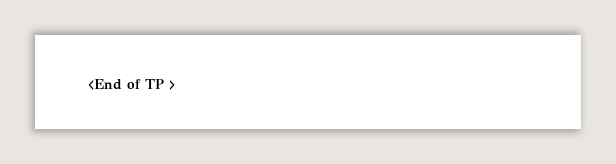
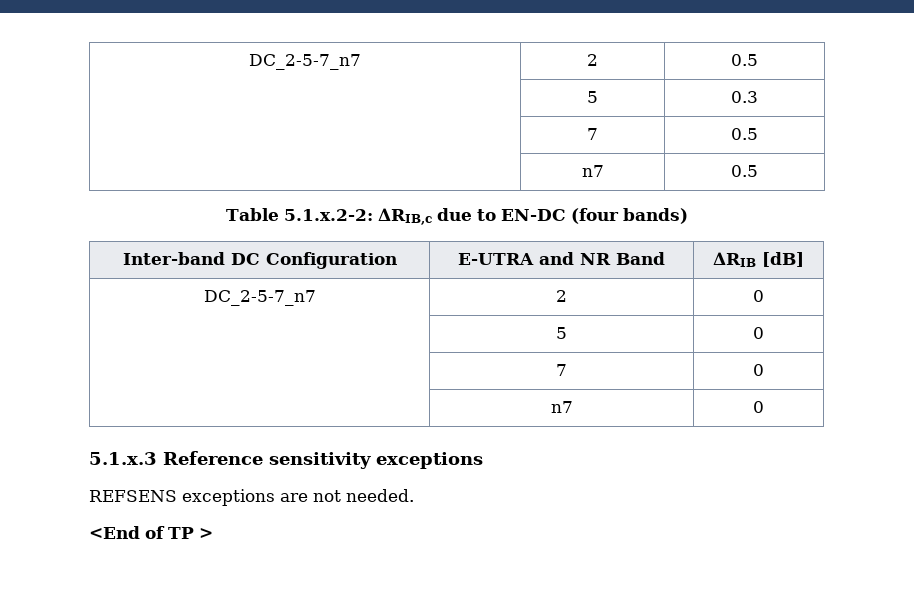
(87, 84) none -> [249,54,361,70] [587,54,598,66] [731,54,758,66] [587,91,598,103] [731,91,758,103] [587,128,598,140] [731,128,758,140] [581,165,604,177] [731,165,758,177] [226,208,688,225] [122,252,397,269] [458,252,665,265] [713,252,804,267] [203,290,316,306] [556,290,567,302] [753,290,764,302] [556,327,567,339] [753,327,764,339] [556,364,567,376] [753,364,764,376] [550,401,573,413] [753,401,764,413] [89,451,483,469] [89,489,414,506] DC_2-5-7_n7 | 2 | 0.5 // | 5 | 0.3 // | 7 | 0.5 // | n7 | 0.5 // Table 5.1.x.2-2: ΔRIB,c due to EN-DC (four bands) // Inter-band DC Configuration | E-UTRA and NR Band | ΔRIB [dB] // DC_2-5-7_n7 | 2 | 0 // | 5 | 0 // | 7 | 0 // | n7 | 0 // 5.1.x.3 Reference sensitivity exceptions // REFSENS exceptions are not needed. //

